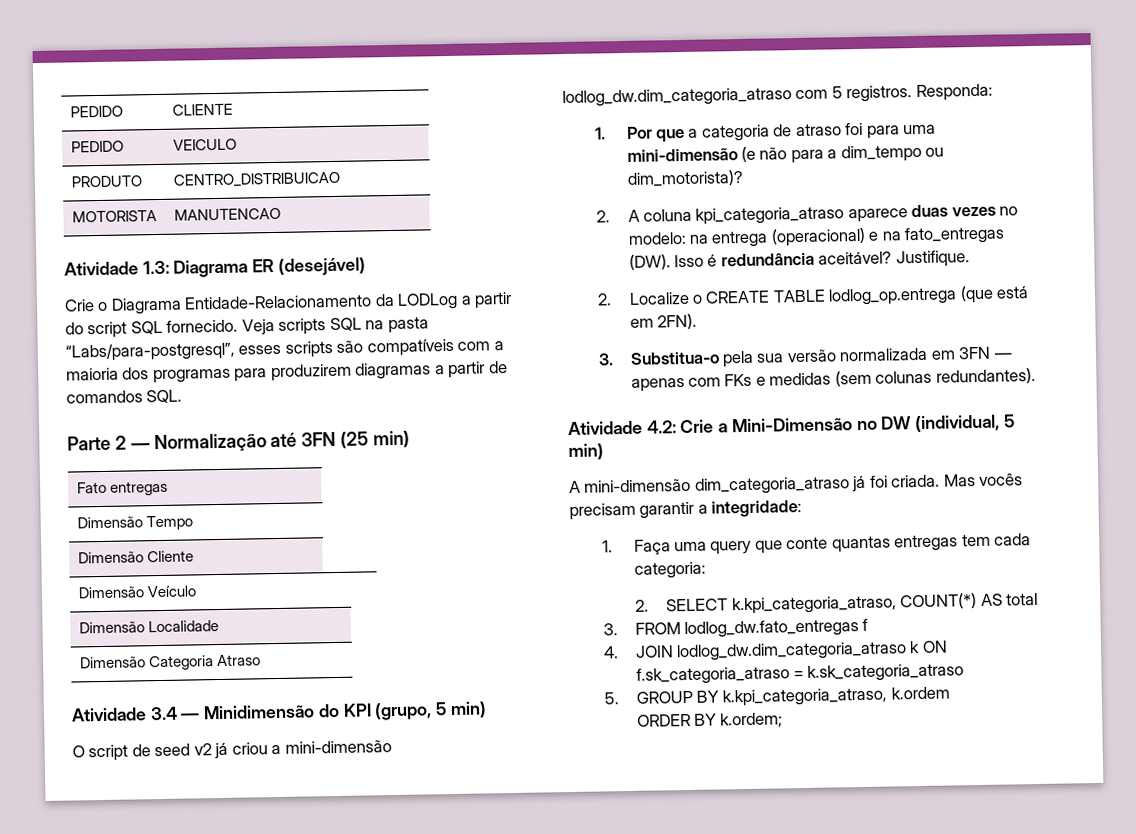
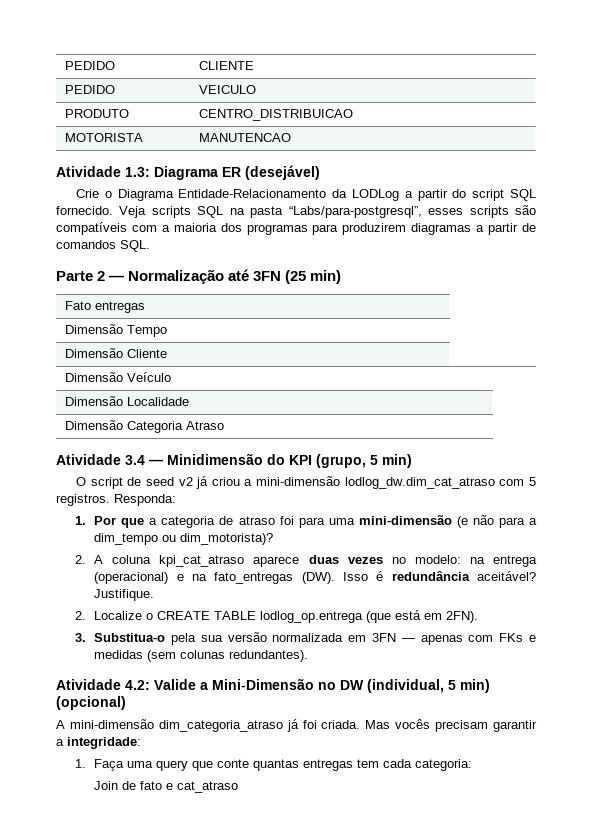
[562,87,792,108] lodlog_dw.dim_categoria_atraso -> [344,477,495,489] lodlog_dw.dim_cat_atraso
[695,206,845,225] kpi_categoria_atraso -> [159,555,245,567] kpi_cat_atraso
[680,419,715,434] Crie -> [154,679,196,690] Valide
(604, 451) none -> [56,696,126,710] (opcional)
[634,592,1039,615] [602,618,869,639] [602,640,948,662] [635,663,965,685] [603,686,950,707] [636,712,784,729] 2. SELECT k.kpi_categoria_atraso, COUNT(*) AS total // 3. FROM lodlog_dw.fato_entregas f // 4. JOIN lodlog_dw.dim_categoria_atraso k ON f.sk_categoria_atraso = k.sk_categoria_atraso // 5. GROUP BY k.kpi_categoria_atraso, k.ordem // ORDER BY k.ordem; -> [94,781,239,793] Join de fato e cat_atraso

